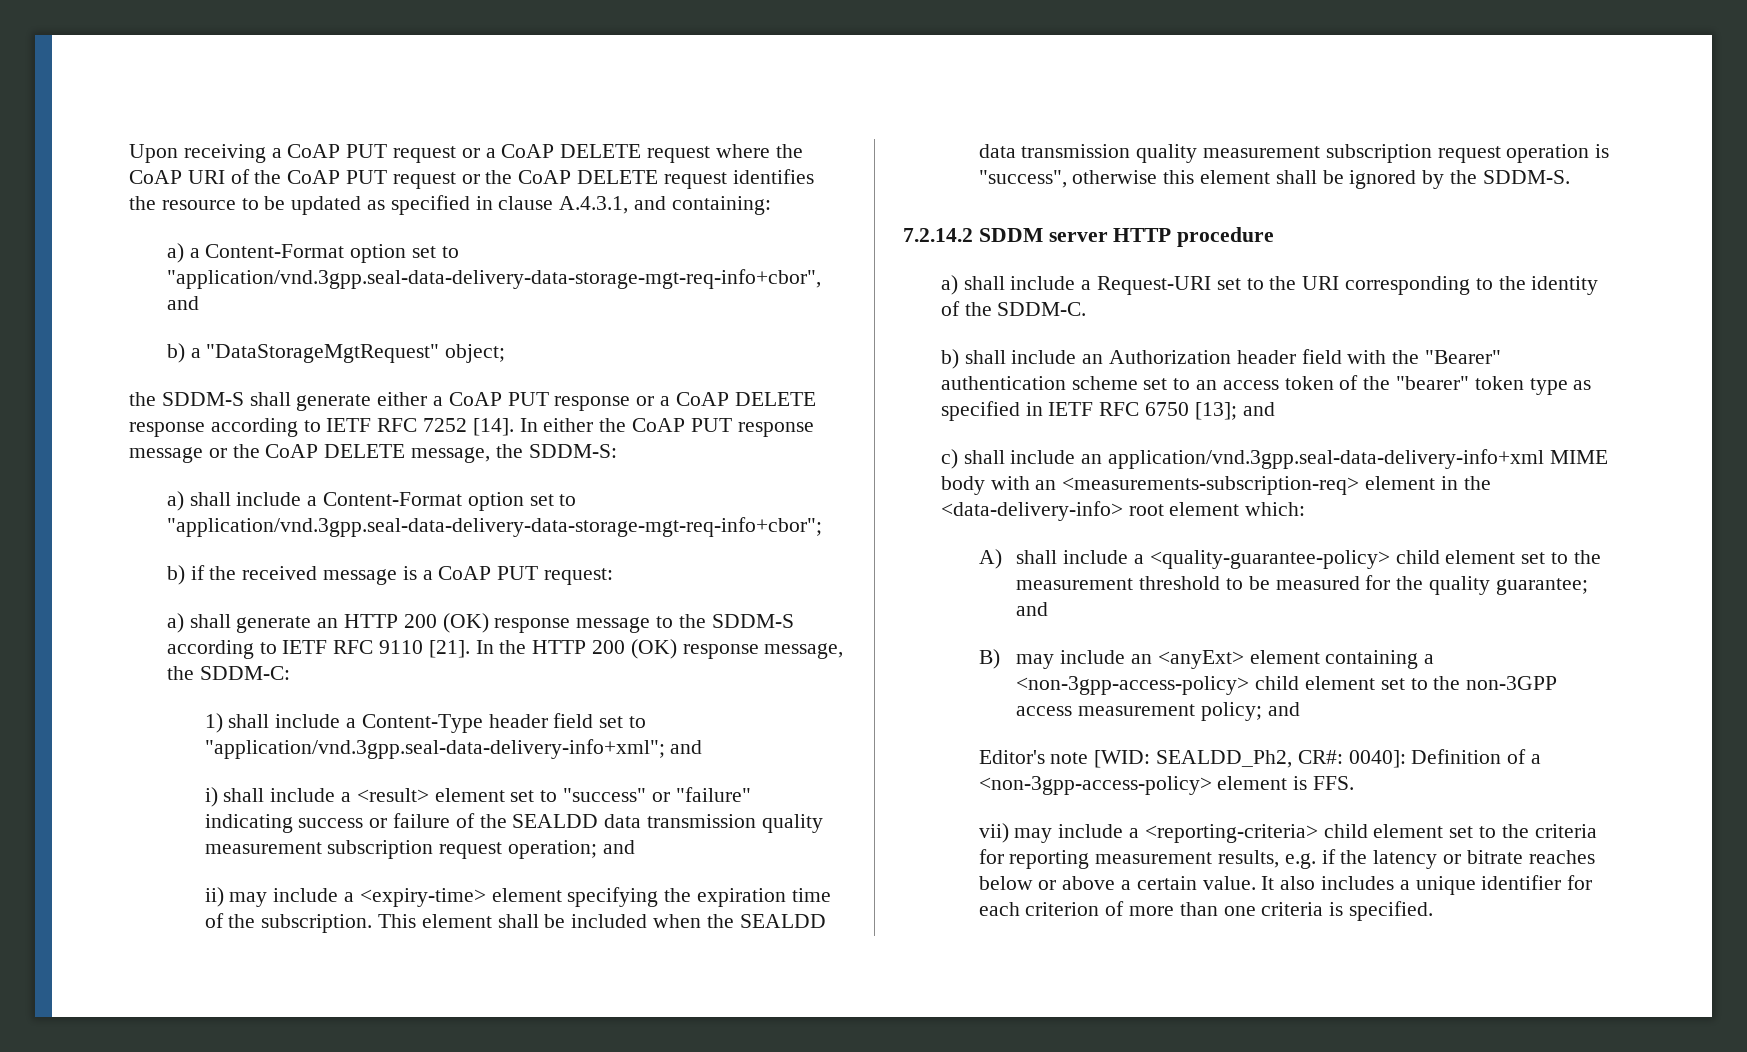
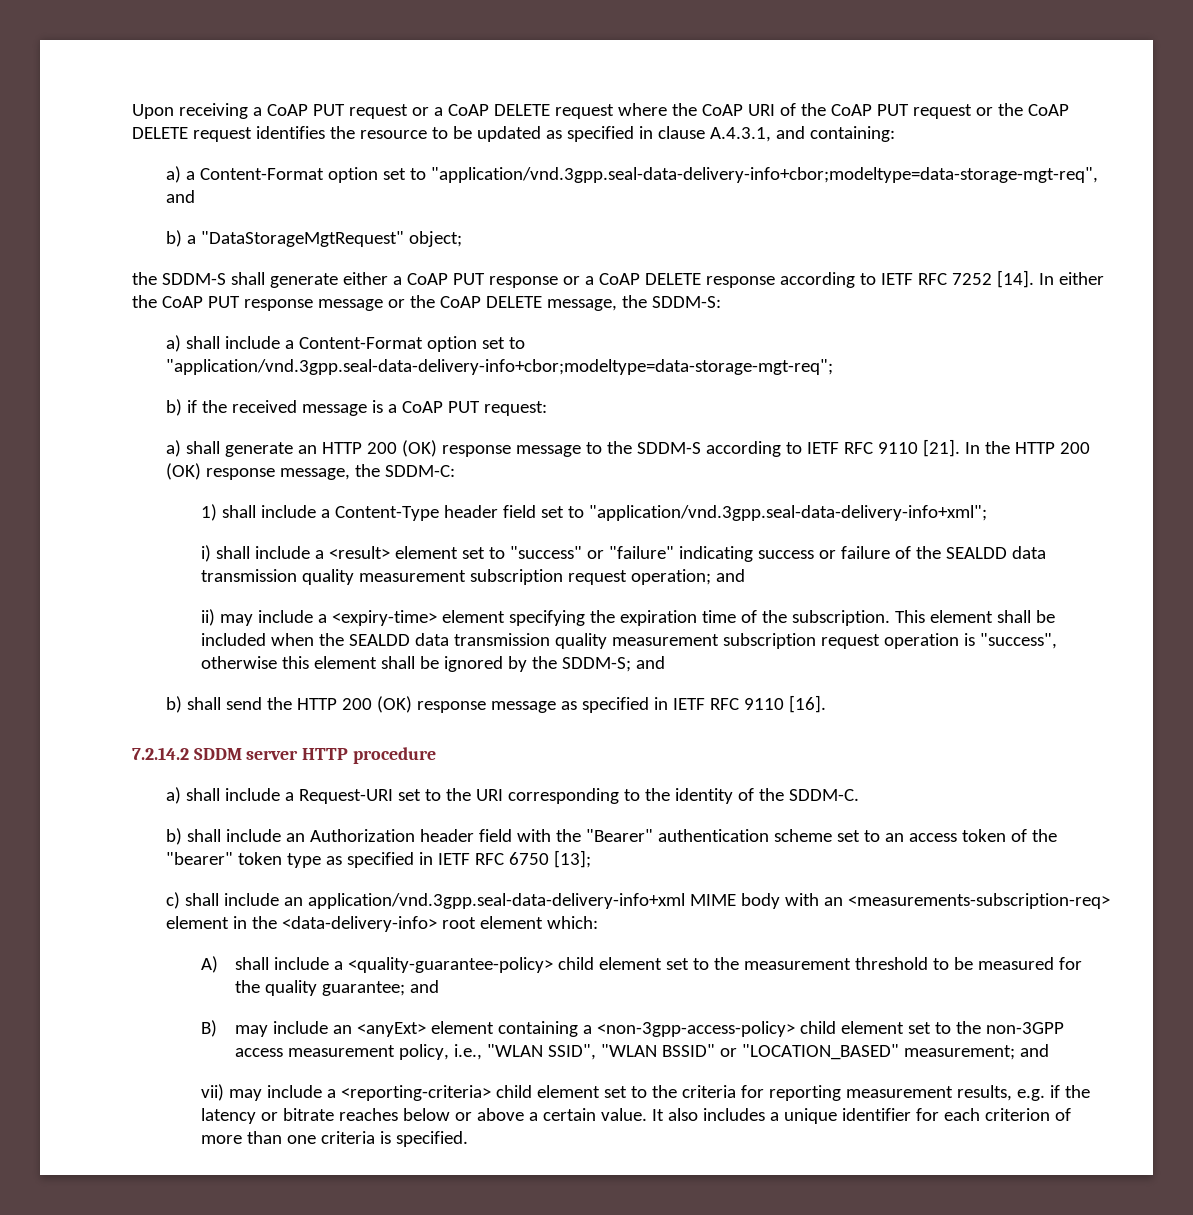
[166,269,821,289] "application/vnd.3gpp.seal-data-delivery-data-storage-mgt-req-info+cbor", -> [431,167,1099,183] "application/vnd.3gpp.seal-data-delivery-info+cbor;modeltype=data-storage-mgt-req",
[166,517,822,537] "application/vnd.3gpp.seal-data-delivery-data-storage-mgt-req-info+cbor"; -> [166,359,834,375] "application/vnd.3gpp.seal-data-delivery-info+cbor;modeltype=data-storage-mgt-req";
[670,740,703,754] and -> (987, 513) none
[1482,170,1570,184] SDDM-S. -> [561,656,665,672] [166,695,827,713] SDDM-S; and // b) shall send the HTTP 200 (OK) response message as specified in IETF RFC 9110 [16].
[1242,402,1275,416] and -> (592, 859) none
[1201,702,1300,721] [978,749,1542,768] [978,776,1355,795] policy; and // Editor's note [WID: SEALDD_Ph2, CR#: 0040]: Definition of a <non-3gpp-access-policy> element is FFS. -> [399,1044,1050,1060] policy, i.e., "WLAN SSID", "WLAN BSSID" or "LOCATION_BASED" measurement; and

